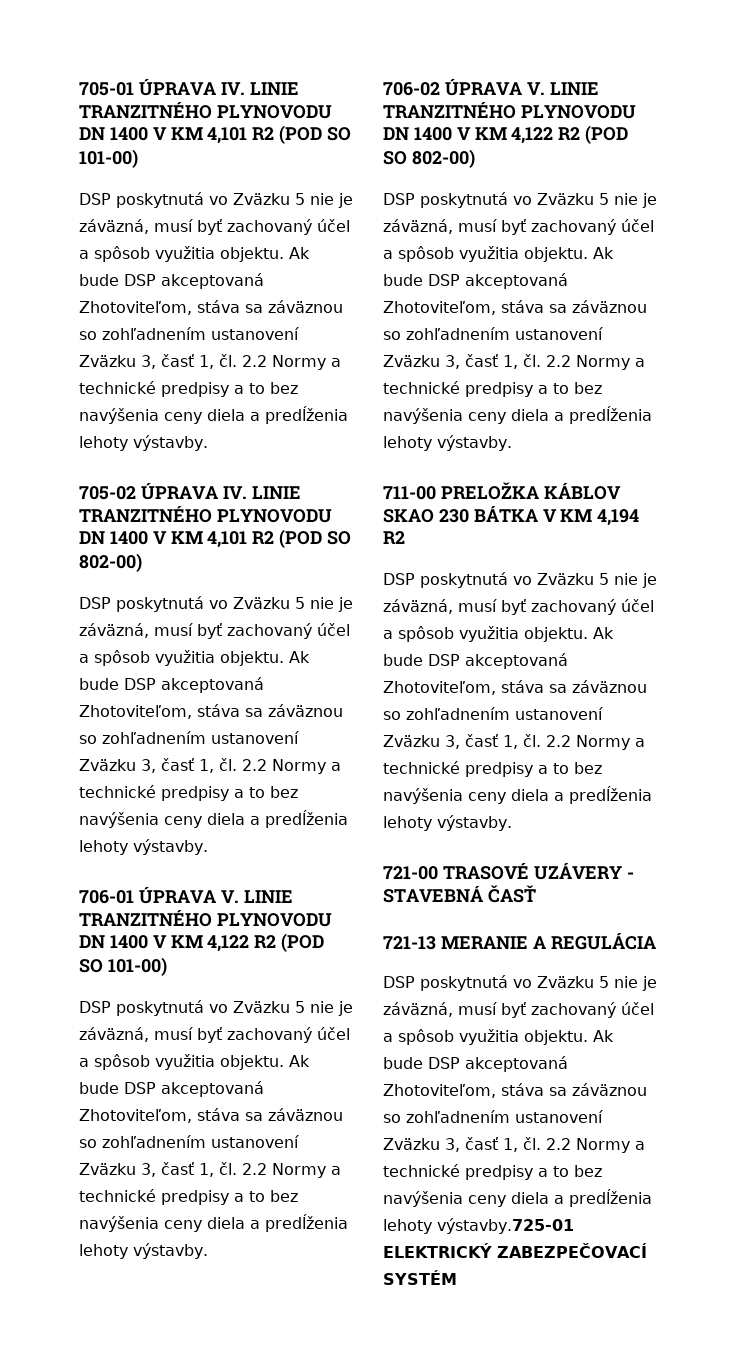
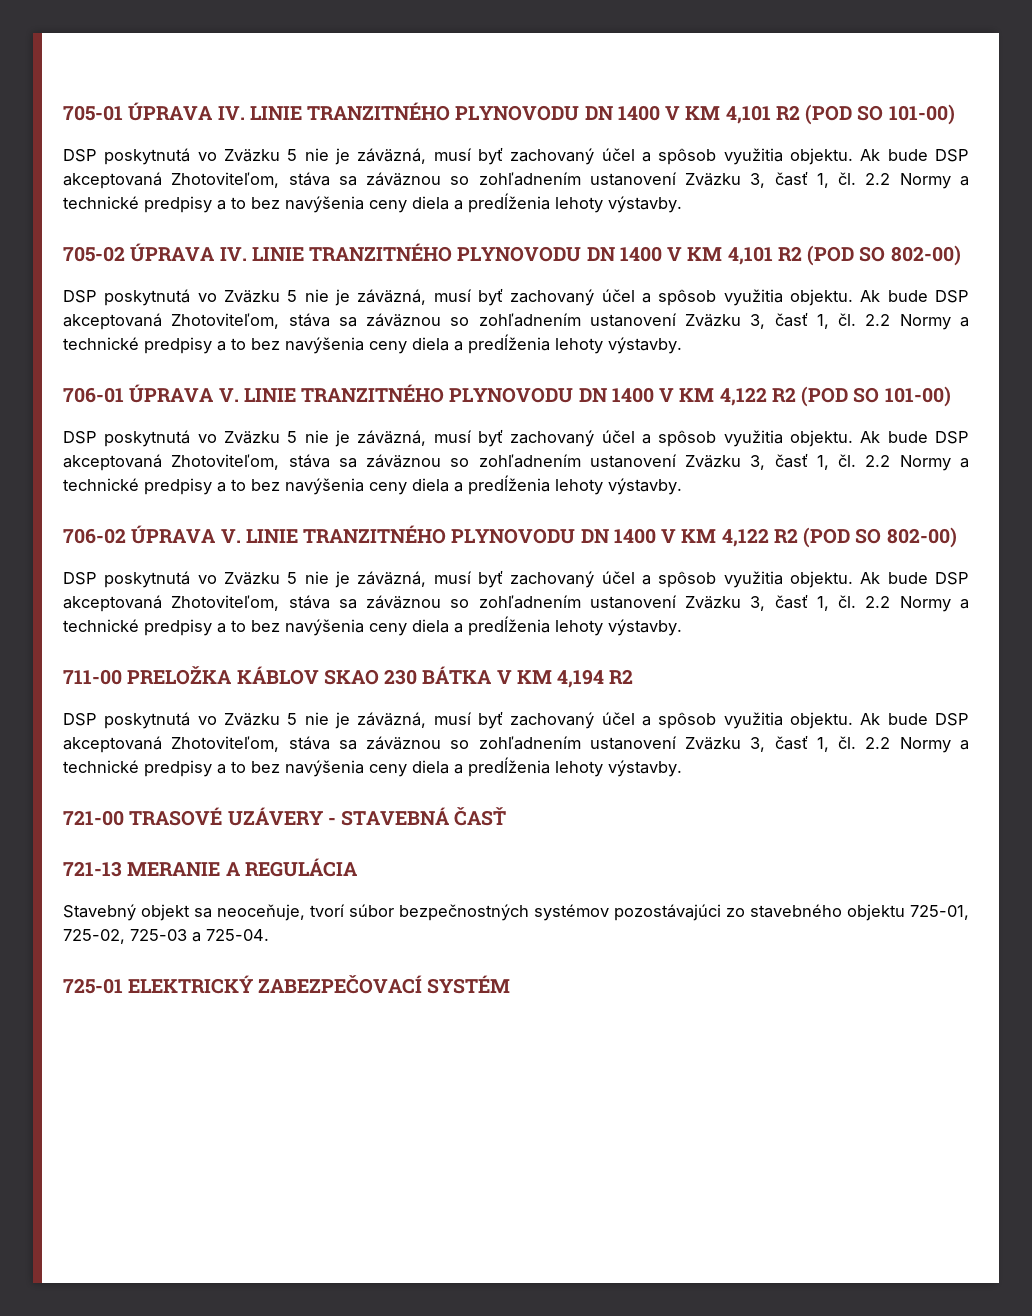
[383,975,657,991] [383,1002,654,1018] [383,1029,614,1045] [383,1056,568,1072] [383,1083,647,1098] [383,1110,603,1123] [383,1137,645,1153] [383,1164,602,1180] [383,1189,652,1207] [383,1218,574,1234] DSP poskytnutá vo Zväzku 5 nie je záväzná, musí byť zachovaný účel a spôsob využitia objektu. Ak bude DSP akceptovaná Zhotoviteľom, stáva sa záväznou so zohľadnením ustanovení Zväzku 3, časť 1, čl. 2.2 Normy a technické predpisy a to bez navýšenia ceny diela a predĺženia lehoty výstavby.725-01 -> [63,904,969,921] [63,929,269,944] [63,978,123,994] Stavebný objekt sa neoceňuje, tvorí súbor bezpečnostných systémov pozostávajúci zo stavebného objektu 725-01, 725-02, 725-03 a 725-04. // 725-01

